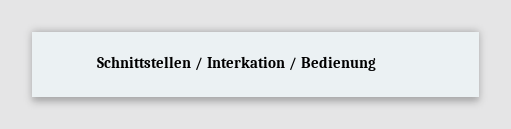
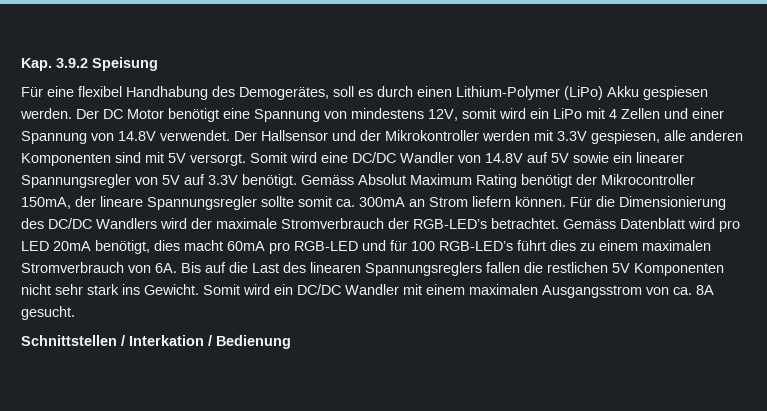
(97, 62) none -> [21,57,158,71] [21,86,708,100] [20,108,724,122] [21,130,743,144] [21,152,684,166] [21,174,695,188] [21,196,726,210] [21,218,740,232] [21,240,711,254] [21,262,724,276] [21,284,714,298] [21,306,75,320] Kap. 3.9.2 Speisung // Für eine flexibel Handhabung des Demogerätes, soll es durch einen Lithium-Polymer (LiPo) Akku gespiesen werden. Der DC Motor benötigt eine Spannung von mindestens 12V, somit wird ein LiPo mit 4 Zellen und einer Spannung von 14.8V verwendet. Der Hallsensor und der Mikrokontroller werden mit 3.3V gespiesen, alle anderen Komponenten sind mit 5V versorgt. Somit wird eine DC/DC Wandler von 14.8V auf 5V sowie ein linearer Spannungsregler von 5V auf 3.3V benötigt. Gemäss Absolut Maximum Rating benötigt der Mikrocontroller 150mA, der lineare Spannungsregler sollte somit ca. 300mA an Strom liefern können. Für die Dimensionierung des DC/DC Wandlers wird der maximale Stromverbrauch der RGB-LED’s betrachtet. Gemäss Datenblatt wird pro LED 20mA benötigt, dies macht 60mA pro RGB-LED und für 100 RGB-LED’s führt dies zu einem maximalen Stromverbrauch von 6A. Bis auf die Last des linearen Spannungsreglers fallen die restlichen 5V Komponenten nicht sehr stark ins Gewicht. Somit wird ein DC/DC Wandler mit einem maximalen Ausgangsstrom von ca. 8A gesucht. //

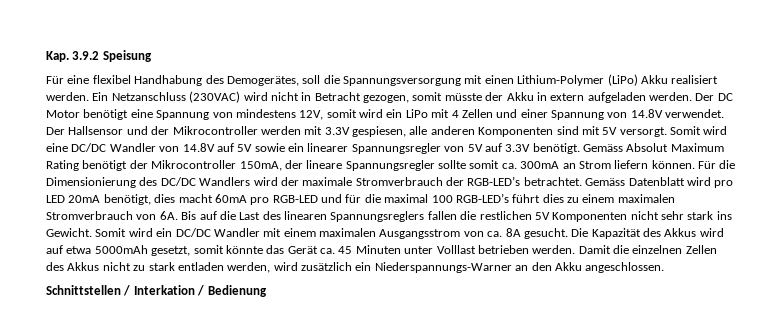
[358,86,413,97] es durch -> [323,75,483,86] die Spannungsversorgung mit
[643,86,708,100] gespiesen -> [671,75,719,84] [46,91,646,103] realisiert werden. Ein Netzanschluss (230VAC) wird nicht in Betracht gezogen, somit müsste der Akku in extern aufgeladen
[385,130,479,141] Mikrokontroller -> [172,126,258,135] Mikrocontroller
(407, 245) none -> [364,194,429,203] die maximal
(75, 313) none -> [571,228,724,239] [46,245,717,256] [46,262,665,273] Die Kapazität des Akkus wird auf etwa 5000mAh gesetzt, somit könnte das Gerät ca. 45 Minuten unter Volllast betrieben werden. Damit die einzelnen Zellen des Akkus nicht zu stark entladen werden, wird zusätzlich ein Niederspannungs-Warner an den Akku angeschlossen.

